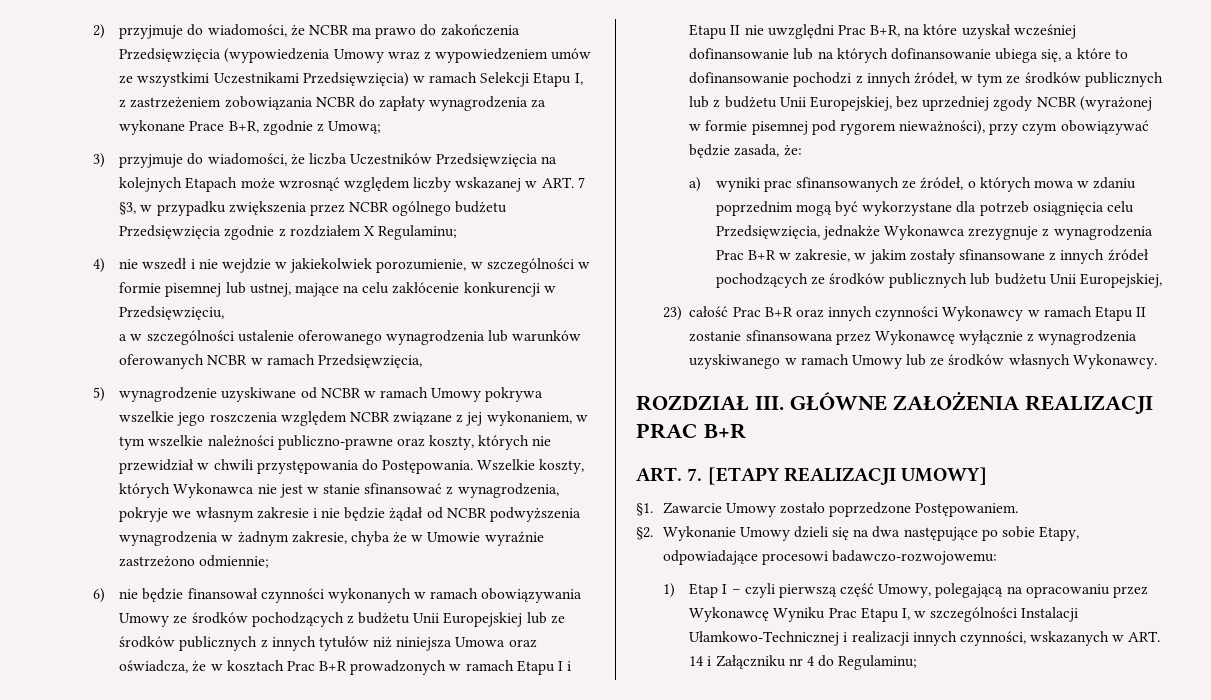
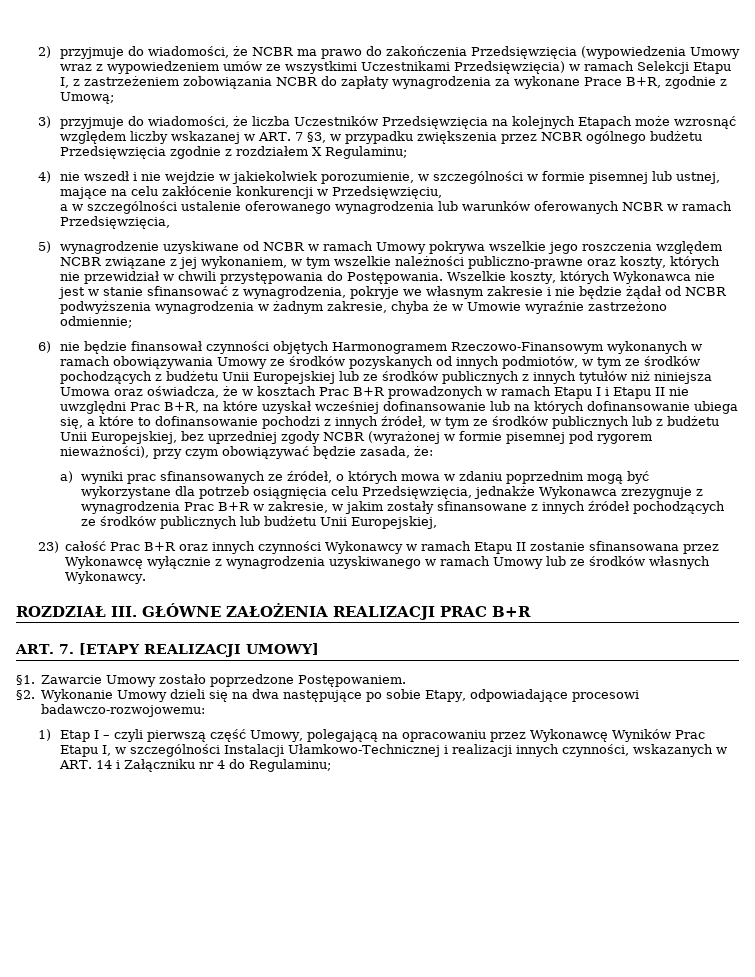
(324, 595) none -> [272,341,603,354] objętych Harmonogramem Rzeczowo-Finansowym
(248, 618) none -> [348,356,700,369] pozyskanych od innych podmiotów, w tym ze środków
[773,607,826,622] Wyniku -> [611,729,671,742] Wyników

